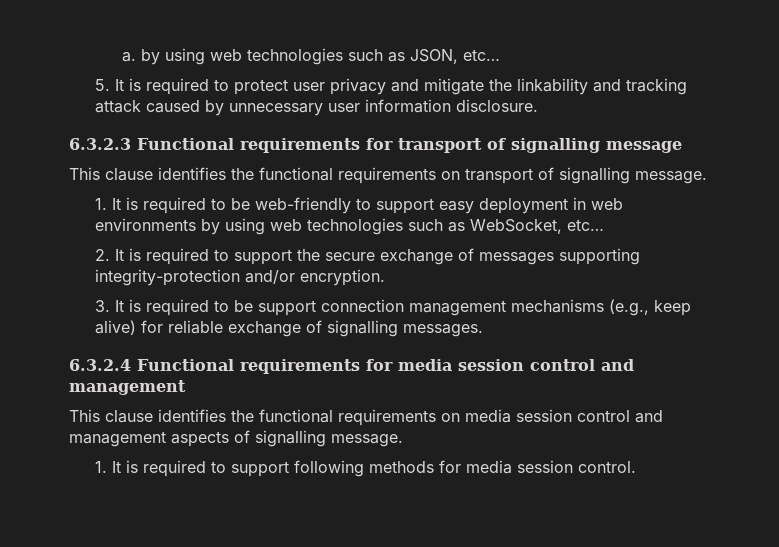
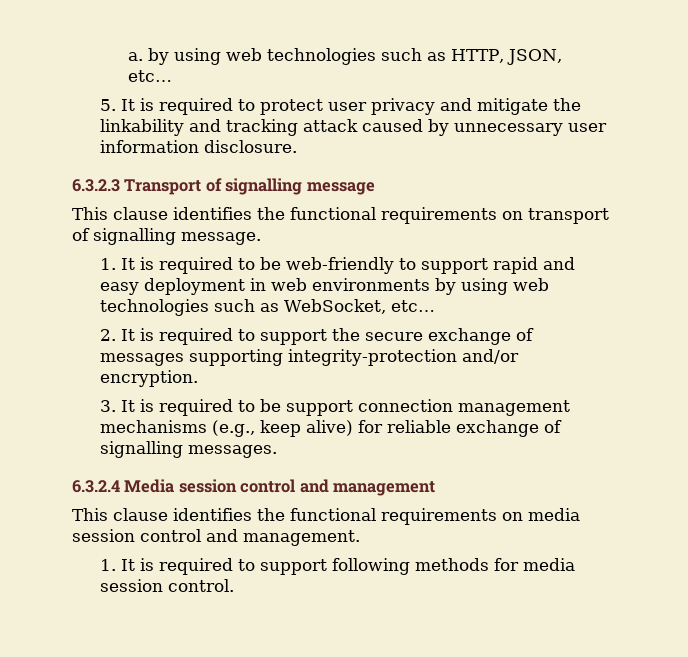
(405, 57) none -> [451,49,505,63] HTTP,
[137,138,482,153] Functional requirements for transport -> [124,179,202,195] Transport
(435, 206) none -> [493,257,576,274] rapid and
[137,359,452,374] Functional requirements for media -> [124,479,175,493] Media
[69,430,403,447] management aspects of signalling message. -> [243,530,360,546] management.

